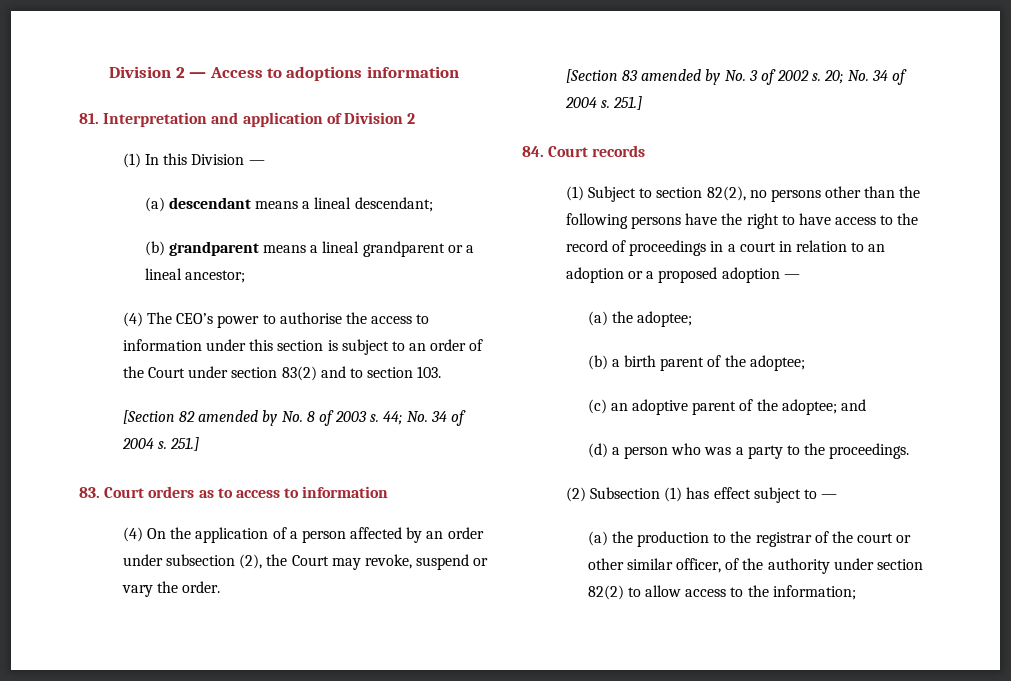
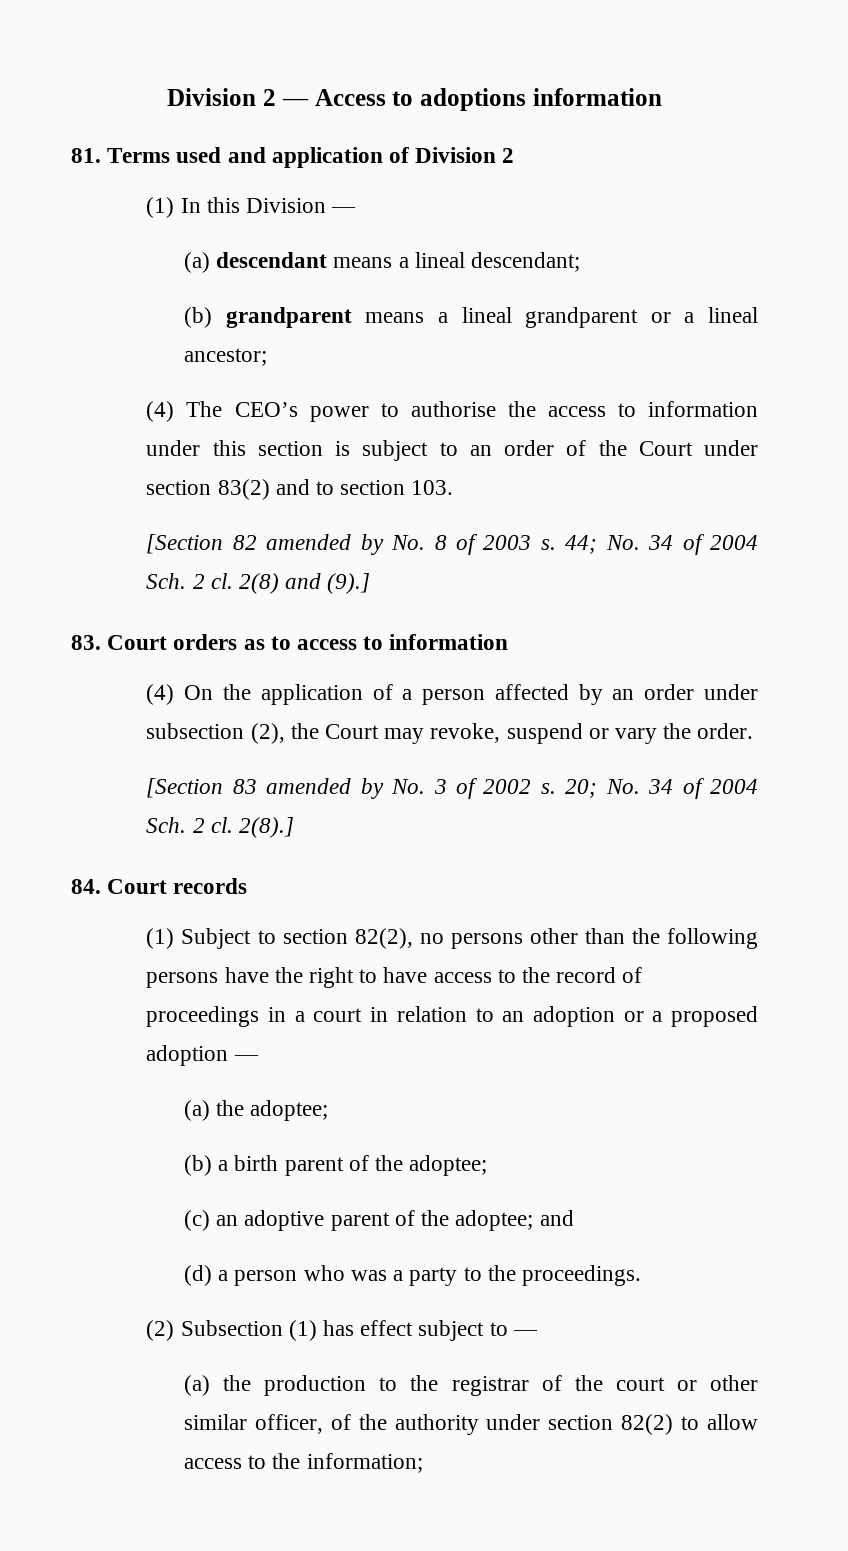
[103,112,208,127] Interpretation -> [107,147,222,163] Terms used
[157,437,200,451] s. 251.] -> [146,573,371,594] Sch. 2 cl. 2(8) and (9).]
[600,96,643,110] s. 251.] -> [146,817,295,838] Sch. 2 cl. 2(8).]

